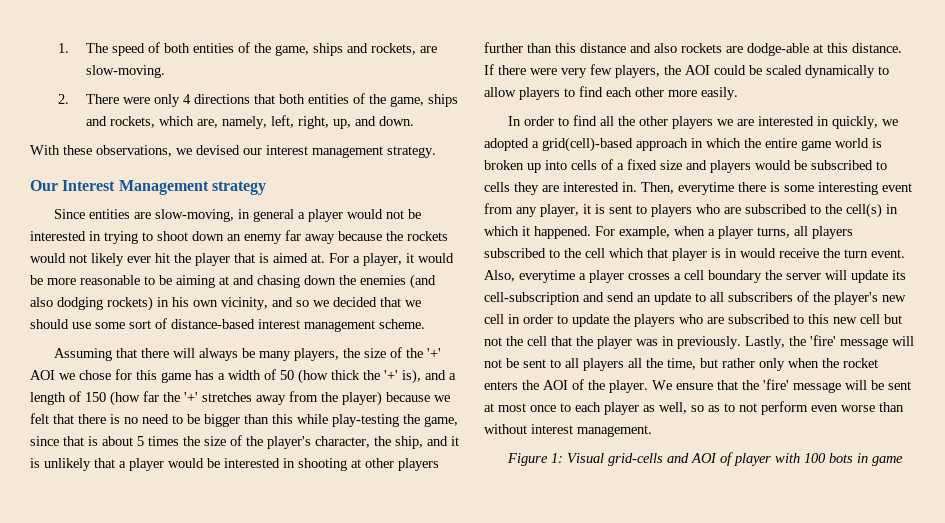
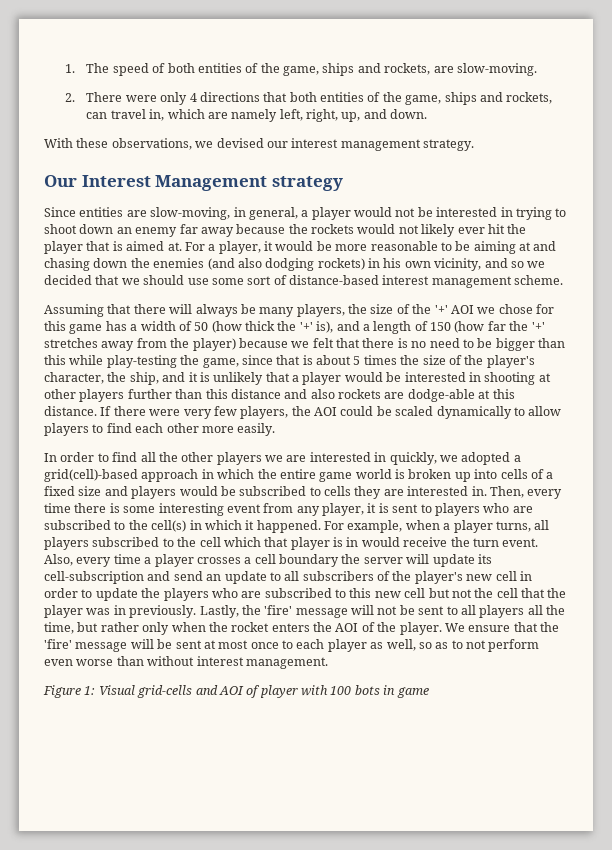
[159,116,268,129] which are, namely, -> [86,109,278,122] can travel in, which are namely
[253,209,295,222] general -> [248,207,298,220] general,
[678,182,734,195] everytime -> [527,489,563,499] [44,503,71,513] every time
[519,270,575,283] everytime -> [76,554,141,567] every time

